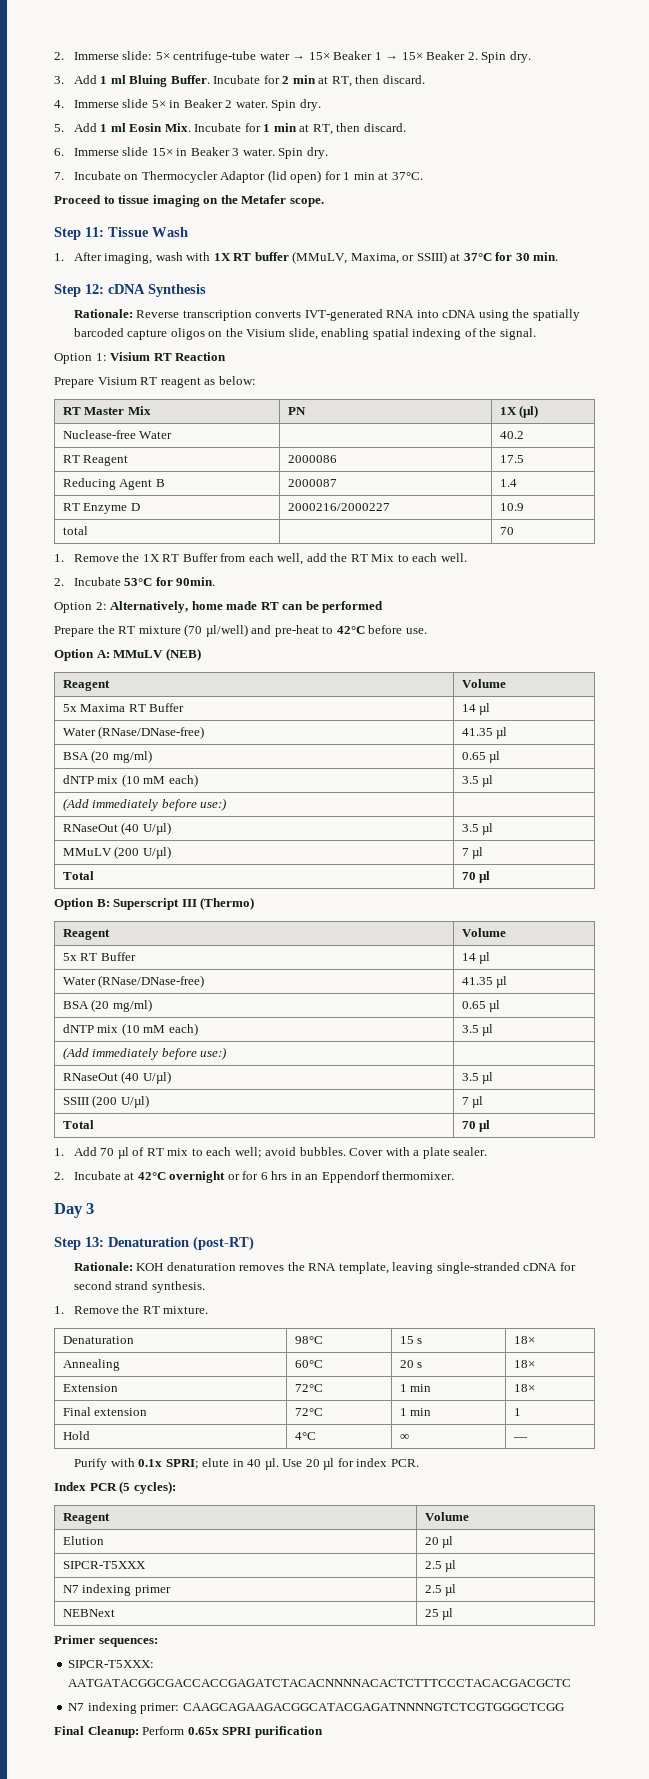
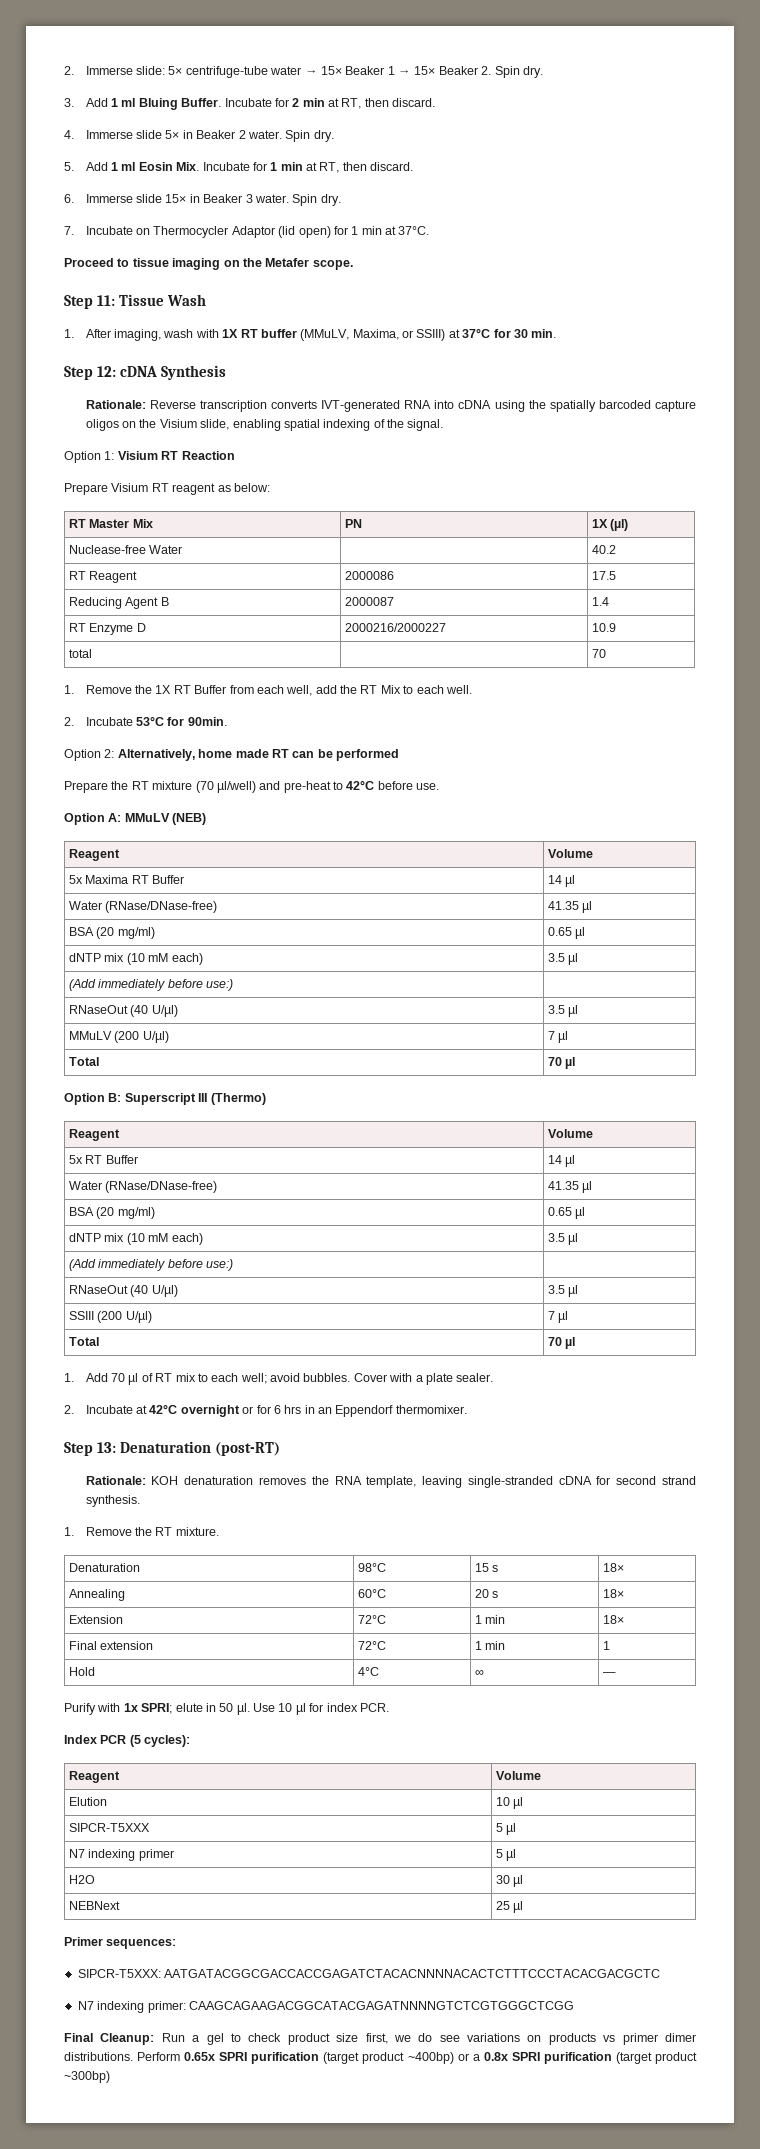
[54,1203,95,1218] // Day 3 -> (467, 1409) none
[138,1459,163,1467] 0.1x -> [123,1703,138,1712] 1x
[247,1459,262,1467] 40 -> [219,1703,234,1712] 50
[305,1459,320,1467] 20 -> [278,1703,293,1712] 10
[424,1537,439,1545] 20 -> [496,1797,511,1806] 10
[424,1561,442,1569] 2.5 -> [496,1823,504,1832] 5
[424,1585,442,1593] 2.5 -> [496,1849,517,1861] [69,1875,96,1884] [496,1875,511,1884] 5 µl // H2O | 30
[142,1726,323,1738] Perform 0.65x SPRI purification -> [161,2033,697,2045] [64,2052,697,2064] [64,2071,110,2083] Run a gel to check product size first, we do see variations on products vs primer dimer distributions. Perform 0.65x SPRI purification (target product ~400bp) or a 0.8x SPRI purification (target product ~300bp)

